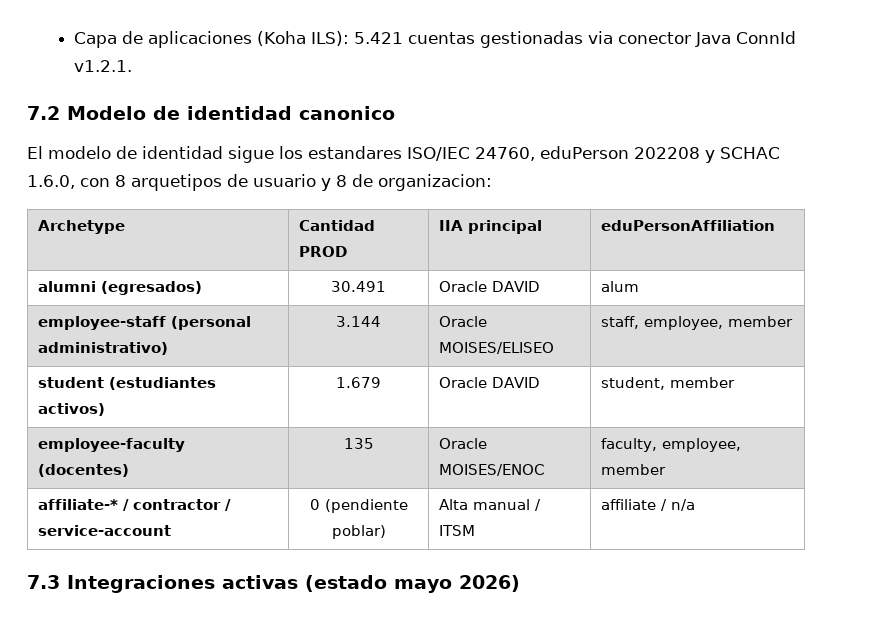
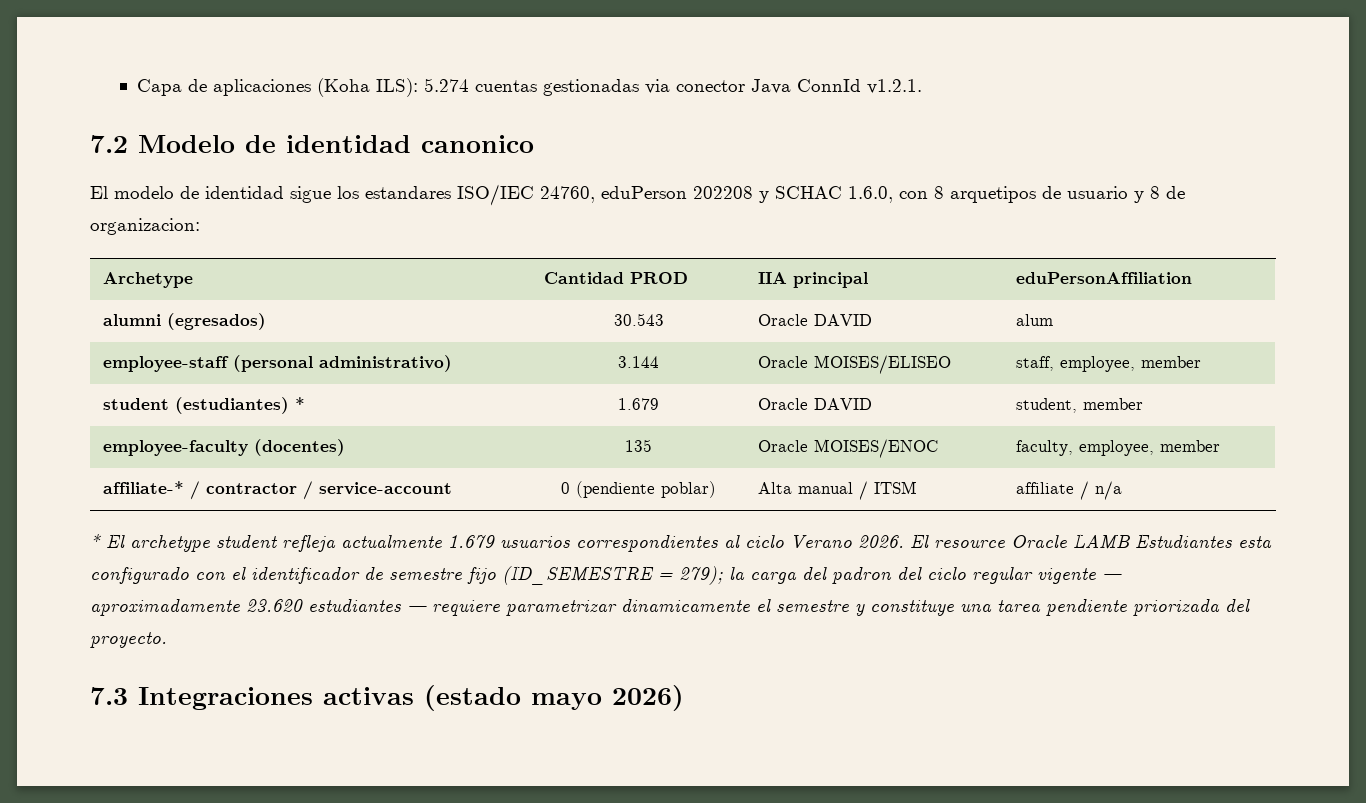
[353,32,403,44] 5.421 -> [424,78,470,92] 5.274
[331,281,386,292] 30.491 -> [613,313,664,326] 30.543
[109,377,217,390] [38,403,106,416] (estudiantes activos) -> [175,397,306,414] (estudiantes) *
(696, 505) none -> [90,534,1272,552] [90,566,1122,585] [90,599,1250,616] [90,632,167,648] // * El archetype student refleja actualmente 1.679 usuarios correspondientes al ciclo Verano 2026. El resource Oracle LAMB Estudiantes esta configurado con el identificador de semestre fijo (ID_SEMESTRE = 279); la carga del padron del ciclo regular vigente — aproximadamente 23.620 estudiantes — requiere parametrizar dinamicamente el semestre y constituye una tarea pendiente priorizada del proyecto.

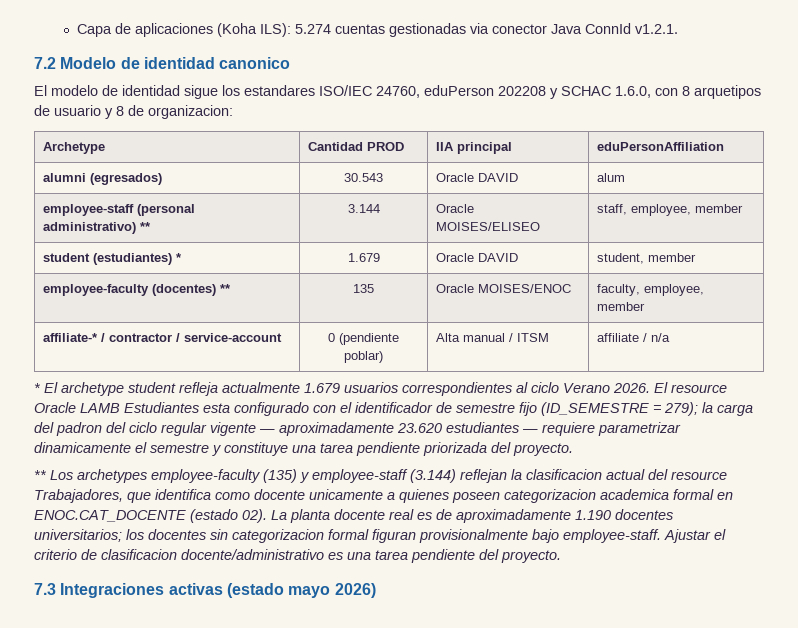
(453, 363) none -> [140,222,152,231] **
(346, 447) none -> [220,284,232,293] **
(167, 640) none -> [34,469,727,483] [34,489,733,503] [34,509,673,523] [34,529,726,543] [34,549,561,563] // ** Los archetypes employee-faculty (135) y employee-staff (3.144) reflejan la clasificacion actual del resource Trabajadores, que identifica como docente unicamente a quienes poseen categorizacion academica formal en ENOC.CAT_DOCENTE (estado 02). La planta docente real es de aproximadamente 1.190 docentes universitarios; los docentes sin categorizacion formal figuran provisionalmente bajo employee-staff. Ajustar el criterio de clasificacion docente/administrativo es una tarea pendiente del proyecto.

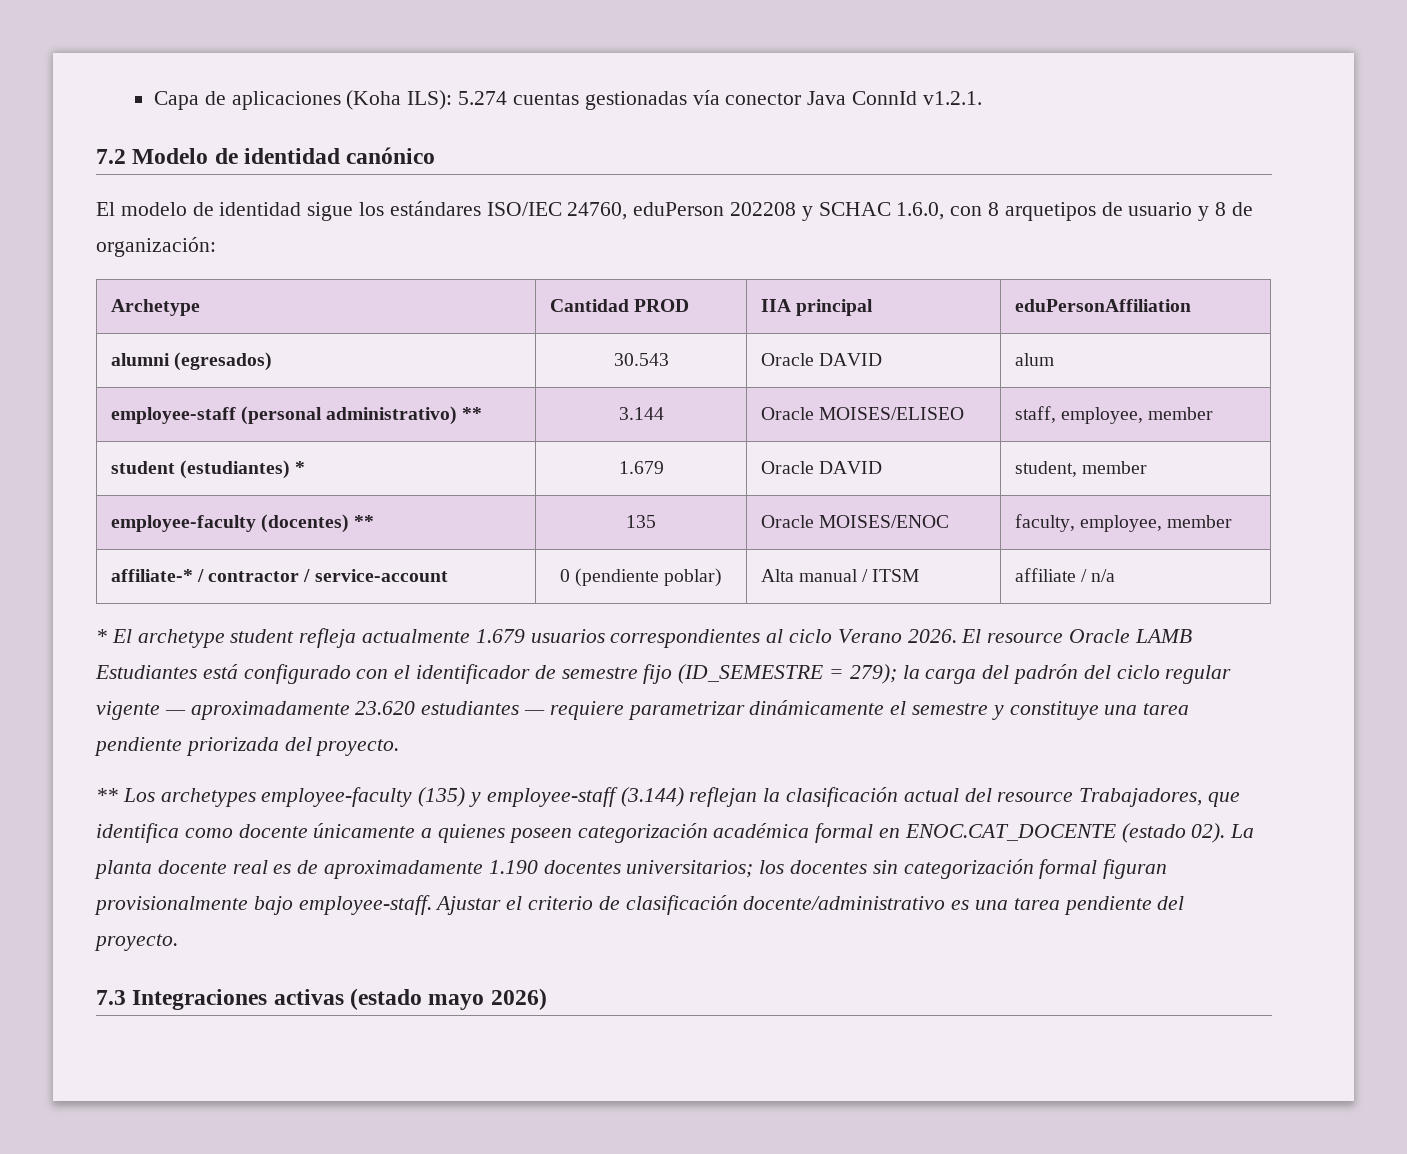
[469,23,489,34] via -> [692,90,720,105] vía
[219,57,291,69] canonico -> [346,147,436,164] canónico
[244,85,315,96] estandares -> [389,201,481,216] estándares
[148,105,233,119] organizacion: -> [96,237,216,257] organización:
[203,403,230,413] esta -> [202,664,238,679] está
[56,422,102,436] padron -> [1013,664,1079,684] padrón
[34,442,131,453] dinamicamente -> [749,700,885,715] dinámicamente
[526,469,602,480] clasificacion -> [786,787,899,807] clasificación
[309,489,383,500] unicamente -> [313,823,416,838] únicamente
[504,489,669,503] categorizacion academica -> [577,823,810,843] categorización académica
[232,529,324,543] categorizacion -> [903,859,1034,879] categorización
[101,549,177,560] clasificacion -> [625,895,738,915] clasificación

